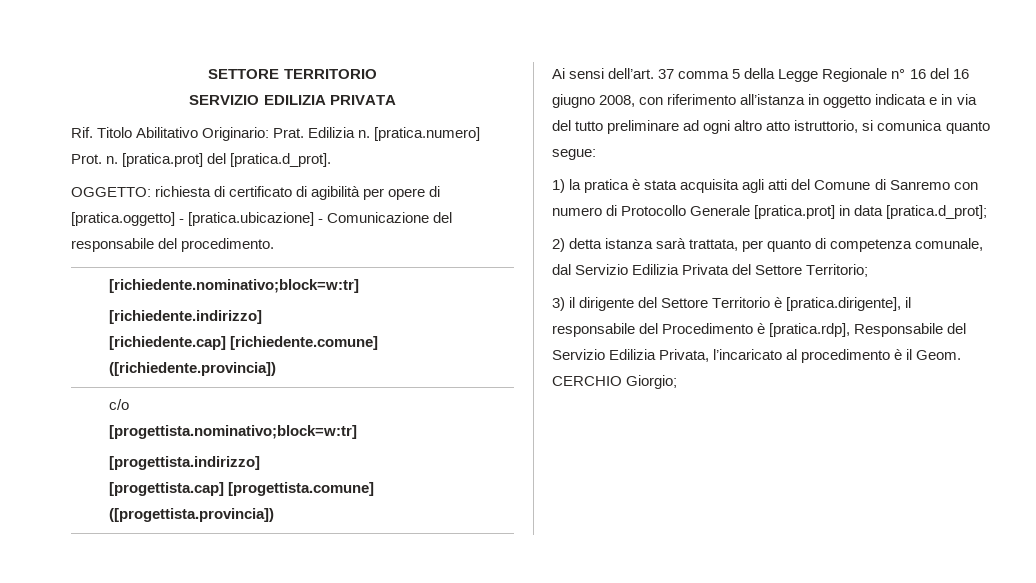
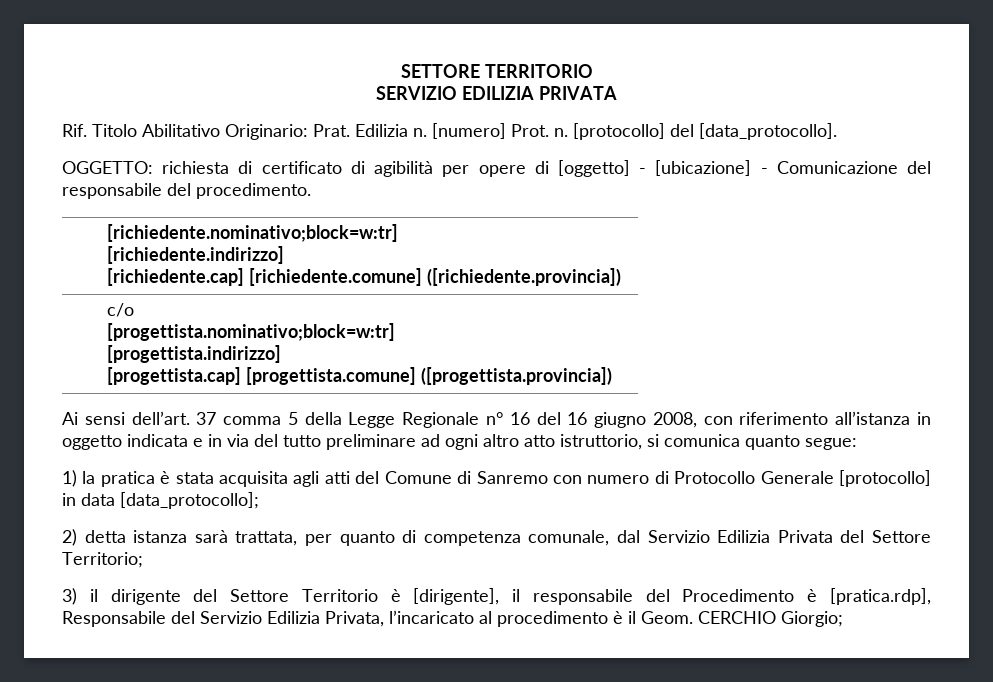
[374,127,481,141] [pratica.numero] -> [432,123,506,139] [numero]
[122,153,332,167] [pratica.prot] del [pratica.d_prot]. -> [573,123,837,140] [protocollo] del [data_protocollo].
[71,212,315,226] [pratica.oggetto] - [pratica.ubicazione] -> [557,160,752,177] [oggetto] - [ubicazione]
[754,205,836,219] [pratica.prot] -> [838,470,931,487] [protocollo]
[886,205,988,219] [pratica.d_prot]; -> [120,492,259,509] [data_protocollo];
[786,297,902,311] [pratica.dirigente], -> [413,588,500,605] [dirigente],

